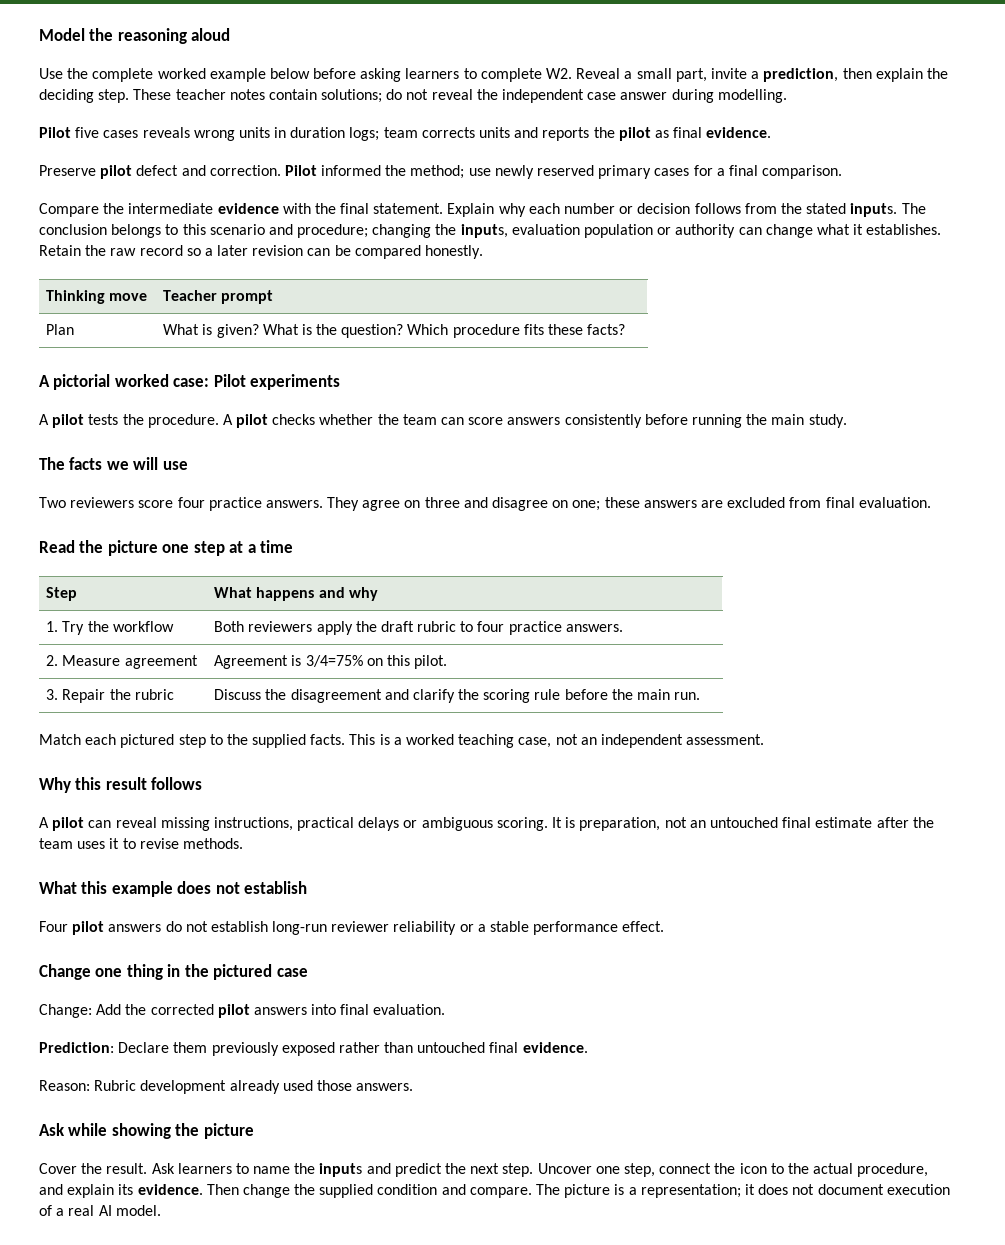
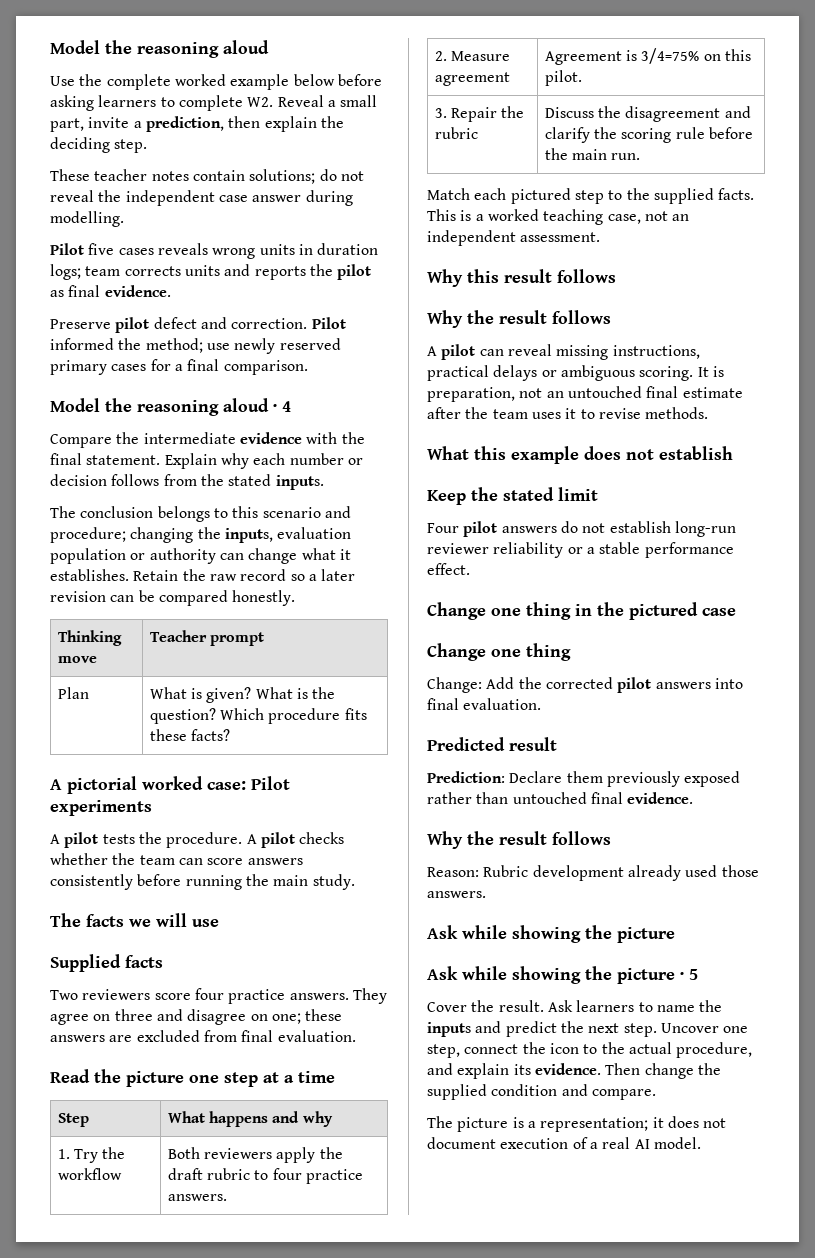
(130, 96) none -> (148, 146) //
(843, 172) none -> [50,398,291,416] // Model the reasoning aloud · 4
(898, 210) none -> (324, 482) //
(188, 465) none -> [50,954,163,972] // Supplied facts
(203, 783) none -> [427,310,611,328] // Why the result follows
(308, 887) none -> [427,487,598,505] // Keep the stated limit
(308, 972) none -> [427,643,571,661] // Change one thing
(446, 1009) none -> [427,737,557,751] // Predicted result
(588, 1047) none -> [427,831,611,849] // Why the result follows
(254, 1131) none -> [427,966,698,984] // Ask while showing the picture · 5
(532, 1192) none -> (656, 1094) //

